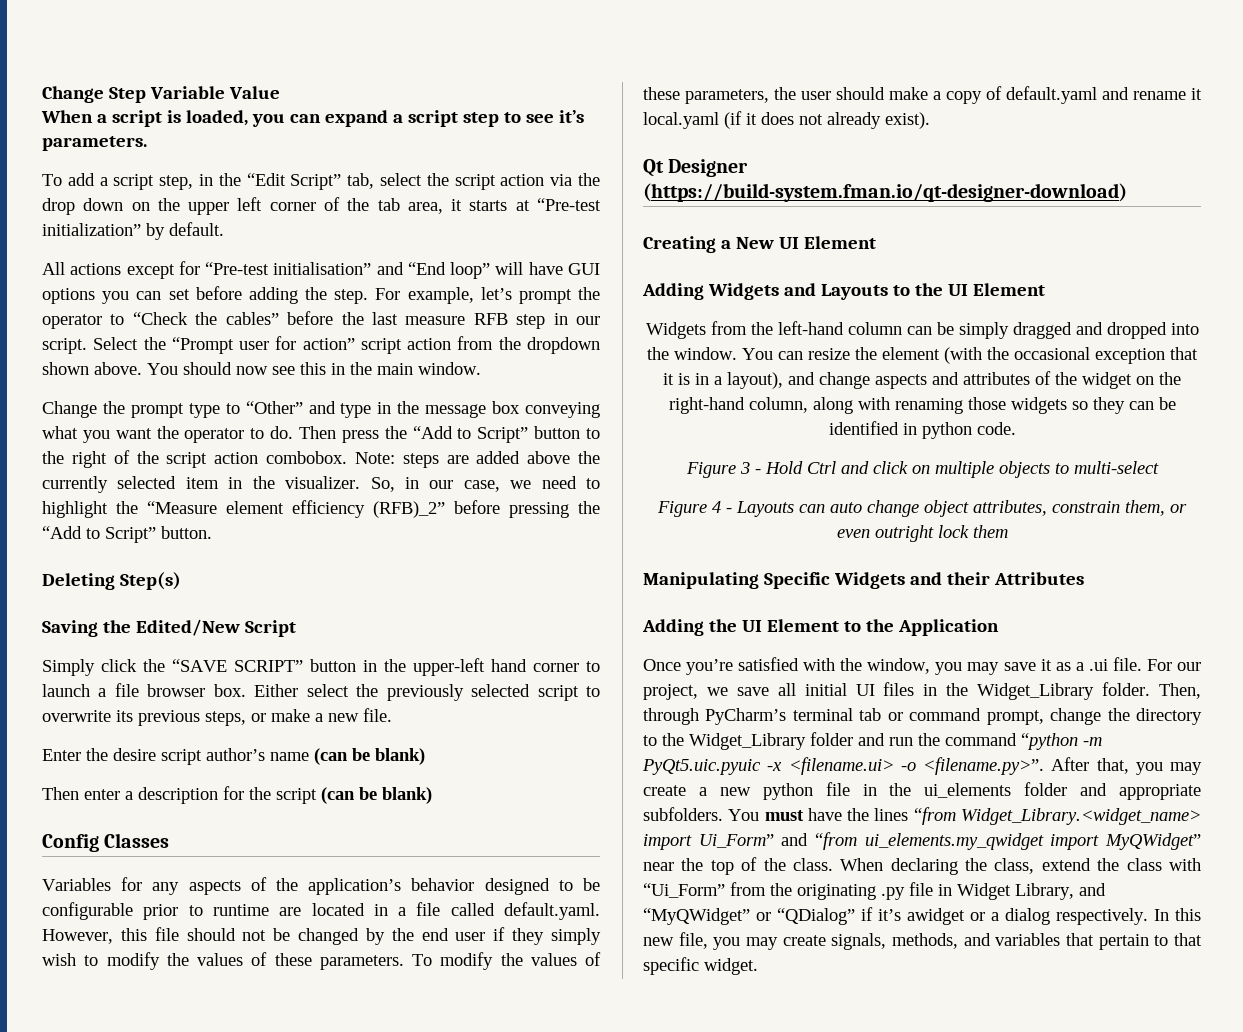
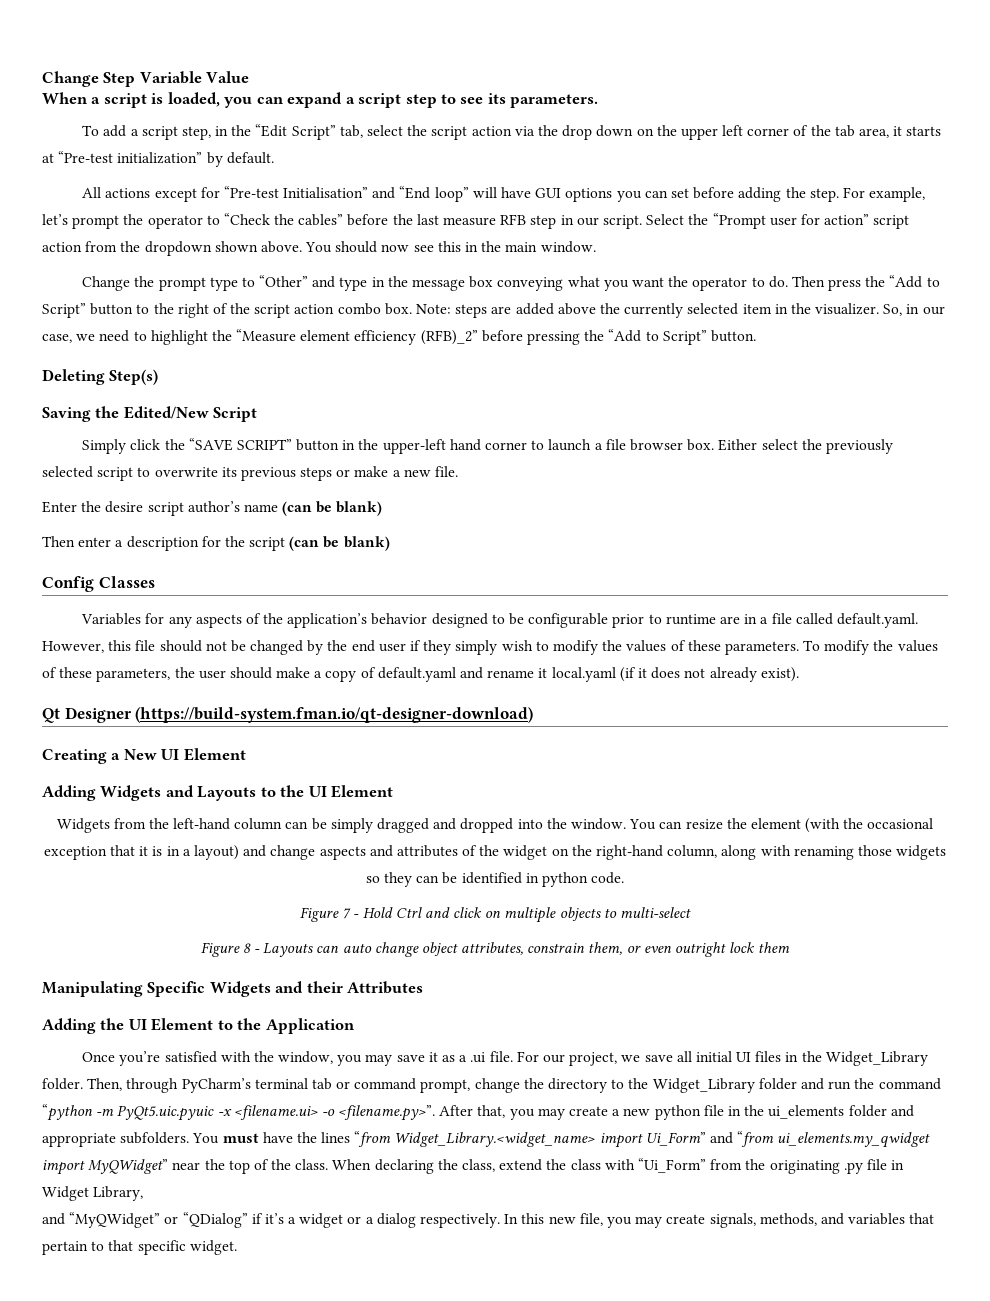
[558,110,584,123] it’s -> [487,93,506,104] its
[273,262,372,275] initialisation” -> [283,187,369,198] Initialisation”
[266,451,347,464] combobox. -> [337,303,412,315] combo box.
[205,711,246,726] steps, -> [300,467,333,481] steps
[311,903,365,916] located -> (740, 620) none
[727,372,783,389] layout), -> [193,845,239,860] layout)
[739,462,750,474] 3 -> [342,908,352,919] 7
[712,501,721,513] 4 -> [242,943,251,953] 8
(1074, 891) none -> (144, 1193) //
[907,908,965,925] awidget -> [288,1213,344,1228] a widget

